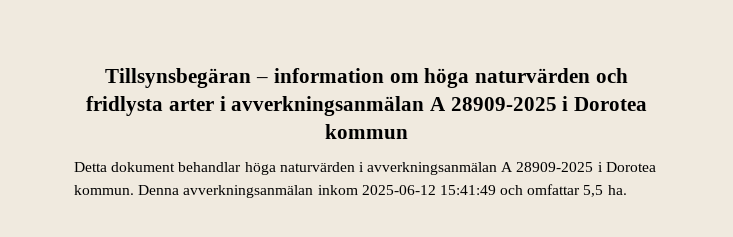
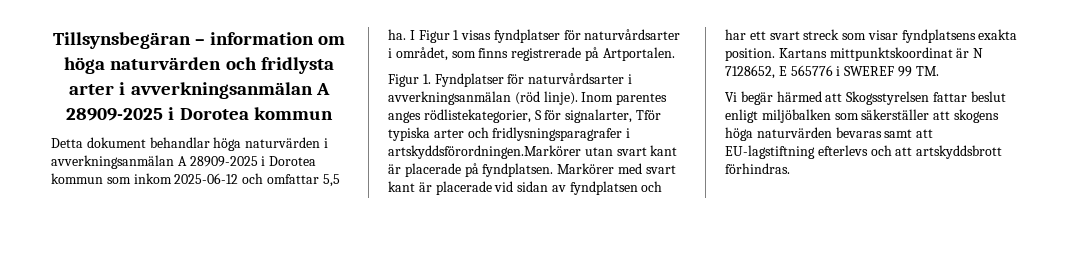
[74,185,314,198] kommun. Denna avverkningsanmälan -> [51,173,131,184] kommun som
[439,185,496,195] 15:41:49 -> (239, 178) none
(627, 190) none -> [409,29,681,43] [388,47,675,61] [388,73,632,87] [388,91,668,105] [388,109,661,123] [388,127,631,141] [388,145,678,159] [388,163,676,177] [388,181,663,195] [725,29,1018,43] [725,47,984,61] [725,65,939,79] [725,91,1006,105] [725,109,999,123] [725,127,934,141] [725,145,1003,159] [725,163,790,174] I Figur 1 visas fyndplatser för naturvårdsarter i området, som finns registrerade på Artportalen. // Figur 1. Fyndplatser för naturvårdsarter i avverkningsanmälan (röd linje). Inom parentes anges rödlistekategorier, S för signalarter, Tför typiska arter och fridlysningsparagrafer i artskyddsförordningen.Markörer utan svart kant är placerade på fyndplatsen. Markörer med svart kant är placerade vid sidan av fyndplatsen och har ett svart streck som visar fyndplatsens exakta position. Kartans mittpunktskoordinat är N 7128652, E 565776 i SWEREF 99 TM. // Vi begär härmed att Skogsstyrelsen fattar beslut enligt miljöbalken som säkerställer att skogens höga naturvärden bevaras samt att EU-lagstiftning efterlevs och att artskyddsbrott förhindras.

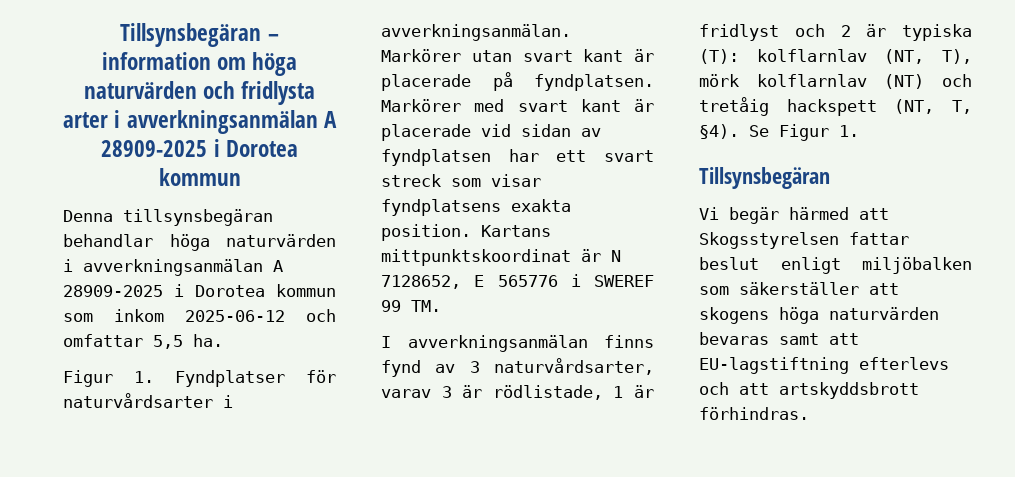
[51,137,146,148] Detta dokument -> [63,209,273,226] Denna tillsynsbegäran
[409,29,681,43] [388,47,675,61] I Figur 1 visas fyndplatser för naturvårdsarter i området, som finns registrerade på Artportalen. -> (223, 340) none
[388,91,668,105] [388,109,661,123] [388,127,631,141] [388,145,581,159] avverkningsanmälan (röd linje). Inom parentes anges rödlistekategorier, S för signalarter, Tför typiska arter och fridlysningsparagrafer i artskyddsförordningen.Markörer -> [381,24,571,41] [381,49,461,62] avverkningsanmälan. Markörer
[641,181,663,192] och -> (491, 157) none
(939, 71) none -> [381,335,654,352] [381,358,654,377] [381,385,654,400] [699,24,972,41] [699,49,972,64] [699,74,972,89] [699,97,972,116] [699,124,859,141] [699,167,830,189] // I avverkningsanmälan finns fynd av 3 naturvårdsarter, varav 3 är rödlistade, 1 är fridlyst och 2 är typiska (T): kolflarnlav (NT, T), mörk kolflarnlav (NT) och tretåig hackspett (NT, T, §4). Se Figur 1. // Tillsynsbegäran

